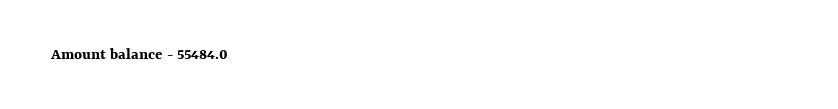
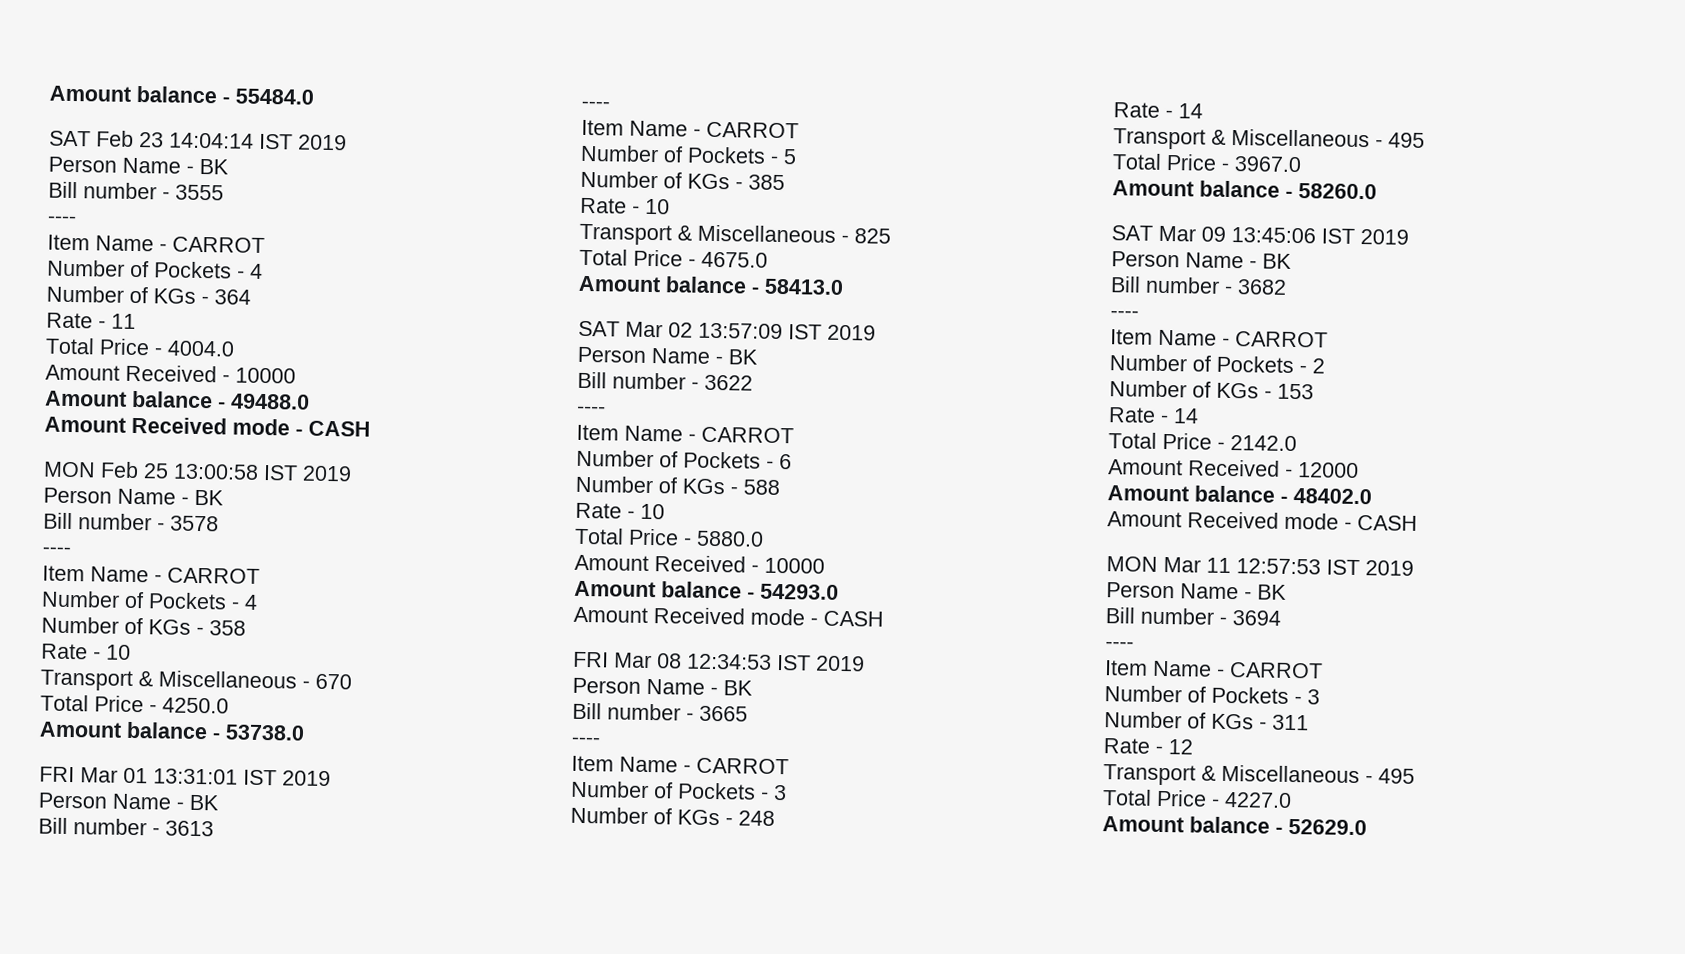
(229, 54) none -> [49,130,347,151] [48,156,229,175] [48,181,224,201] [47,215,76,225] [47,234,265,253] [47,259,263,279] [46,285,251,305] [46,312,136,329] [45,337,235,357] [45,364,296,384] [45,390,310,410] [44,416,371,437] [43,461,352,482] [43,487,224,506] [43,512,219,532] [42,546,71,556] [42,565,260,584] [41,590,258,610] [41,616,246,636] [41,643,131,660] [40,669,352,691] [40,694,229,714] [39,721,305,741] [39,766,331,787] [38,792,219,811] [38,817,214,837] [581,100,610,110] [581,119,799,139] [580,144,797,165] [580,170,785,191] [580,197,670,215] [579,223,891,246] [579,248,768,268] [578,275,844,295] [578,320,876,341] [577,346,758,365] [577,371,753,391] [576,405,606,415] [576,424,794,444] [576,449,792,470] [575,475,780,496] [575,502,665,520] [574,527,764,547] [574,554,825,574] [574,580,839,600] [573,606,884,627] [573,651,865,672] [572,677,753,696] [572,702,748,722] [571,736,600,746] [571,755,789,775] [570,780,787,801] [570,806,775,826] [1113,102,1203,119] [1113,128,1425,150] [1112,153,1302,173] [1112,180,1377,200] [1111,225,1409,245] [1111,251,1292,269] [1110,276,1287,295] [1110,310,1139,319] [1110,329,1328,348] [1109,354,1325,374] [1109,380,1314,400] [1108,407,1199,424] [1108,432,1297,452] [1108,459,1359,479] [1107,485,1372,505] [1107,511,1418,531] [1106,556,1414,576] [1106,582,1287,600] [1105,607,1281,626] [1105,641,1134,650] [1104,660,1323,679] [1104,685,1320,705] [1104,711,1309,731] [1103,738,1193,755] [1103,764,1415,786] [1102,789,1292,809] [1102,816,1367,836] // SAT Feb 23 14:04:14 IST 2019 // Person Name - BK // Bill number - 3555 // ---- // Item Name - CARROT // Number of Pockets - 4 // Number of KGs - 364 // Rate - 11 // Total Price - 4004.0 // Amount Received - 10000 // Amount balance - 49488.0 // Amount Received mode - CASH // MON Feb 25 13:00:58 IST 2019 // Person Name - BK // Bill number - 3578 // ---- // Item Name - CARROT // Number of Pockets - 4 // Number of KGs - 358 // Rate - 10 // Transport & Miscellaneous - 670 // Total Price - 4250.0 // Amount balance - 53738.0 // FRI Mar 01 13:31:01 IST 2019 // Person Name - BK // Bill number - 3613 // ---- // Item Name - CARROT // Number of Pockets - 5 // Number of KGs - 385 // Rate - 10 // Transport & Miscellaneous - 825 // Total Price - 4675.0 // Amount balance - 58413.0 // SAT Mar 02 13:57:09 IST 2019 // Person Name - BK // Bill number - 3622 // ---- // Item Name - CARROT // Number of Pockets - 6 // Number of KGs - 588 // Rate - 10 // Total Price - 5880.0 // Amount Received - 10000 // Amount balance - 54293.0 // Amount Received mode - CASH // FRI Mar 08 12:34:53 IST 2019 // Person Name - BK // Bill number - 3665 // ---- // Item Name - CARROT // Number of Pockets - 3 // Number of KGs - 248 // Rate - 14 // Transport & Miscellaneous - 495 // Total Price - 3967.0 // Amount balance - 58260.0 // SAT Mar 09 13:45:06 IST 2019 // Person Name - BK // Bill number - 3682 // ---- // Item Name - CARROT // Number of Pockets - 2 // Number of KGs - 153 // Rate - 14 // Total Price - 2142.0 // Amount Received - 12000 // Amount balance - 48402.0 // Amount Received mode - CASH // MON Mar 11 12:57:53 IST 2019 // Person Name - BK // Bill number - 3694 // ---- // Item Name - CARROT // Number of Pockets - 3 // Number of KGs - 311 // Rate - 12 // Transport & Miscellaneous - 495 // Total Price - 4227.0 // Amount balance - 52629.0

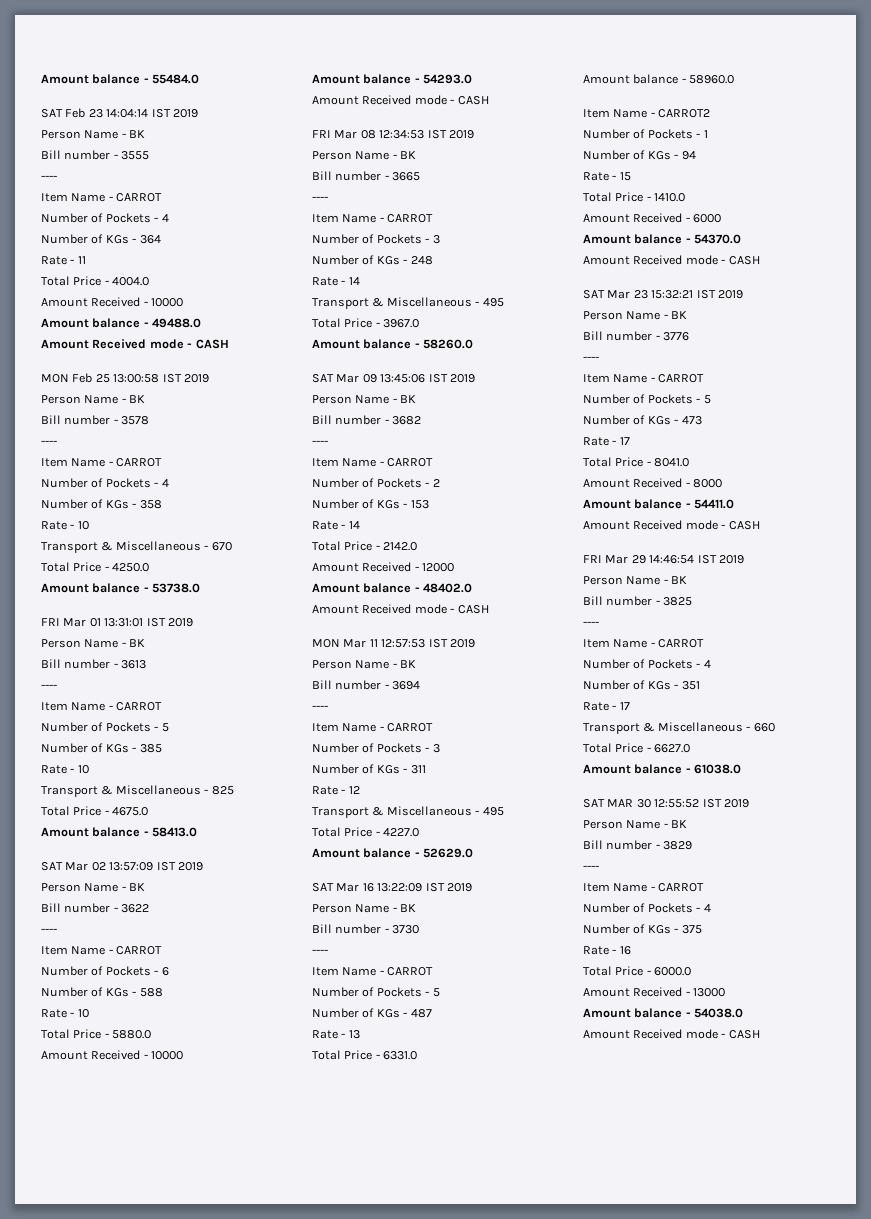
(1367, 827) none -> [312,883,472,892] [312,904,417,913] [312,924,420,934] [312,949,328,954] [312,967,434,976] [312,987,440,997] [312,1008,432,1018] [312,1030,360,1039] [312,1050,418,1060] [583,74,735,84] [583,109,711,118] [583,129,708,139] [583,150,696,160] [583,172,631,181] [583,192,686,202] [583,213,722,223] [583,234,742,244] [583,255,760,265] [583,290,743,299] [583,311,688,320] [583,331,690,341] [583,356,599,361] [583,374,705,383] [583,394,711,404] [583,415,702,425] [583,437,630,446] [583,457,690,467] [583,478,723,488] [583,499,735,509] [583,520,760,530] [583,555,744,564] [583,576,688,585] [583,596,693,606] [583,621,599,626] [583,639,705,648] [583,659,711,669] [583,680,700,690] [583,702,630,711] [583,722,775,734] [583,743,691,753] [583,764,742,774] [583,799,749,808] [583,820,688,829] [583,840,693,850] [583,865,599,870] [583,883,705,892] [583,903,711,913] [583,924,702,934] [583,946,631,955] [583,966,692,976] [583,987,726,997] [583,1008,744,1018] [583,1029,760,1039] // SAT Mar 16 13:22:09 IST 2019 // Person Name - BK // Bill number - 3730 // ---- // Item Name - CARROT // Number of Pockets - 5 // Number of KGs - 487 // Rate - 13 // Total Price - 6331.0 // Amount balance - 58960.0 // Item Name - CARROT2 // Number of Pockets - 1 // Number of KGs - 94 // Rate - 15 // Total Price - 1410.0 // Amount Received - 6000 // Amount balance - 54370.0 // Amount Received mode - CASH // SAT Mar 23 15:32:21 IST 2019 // Person Name - BK // Bill number - 3776 // ---- // Item Name - CARROT // Number of Pockets - 5 // Number of KGs - 473 // Rate - 17 // Total Price - 8041.0 // Amount Received - 8000 // Amount balance - 54411.0 // Amount Received mode - CASH // FRI Mar 29 14:46:54 IST 2019 // Person Name - BK // Bill number - 3825 // ---- // Item Name - CARROT // Number of Pockets - 4 // Number of KGs - 351 // Rate - 17 // Transport & Miscellaneous - 660 // Total Price - 6627.0 // Amount balance - 61038.0 // SAT MAR 30 12:55:52 IST 2019 // Person Name - BK // Bill number - 3829 // ---- // Item Name - CARROT // Number of Pockets - 4 // Number of KGs - 375 // Rate - 16 // Total Price - 6000.0 // Amount Received - 13000 // Amount balance - 54038.0 // Amount Received mode - CASH

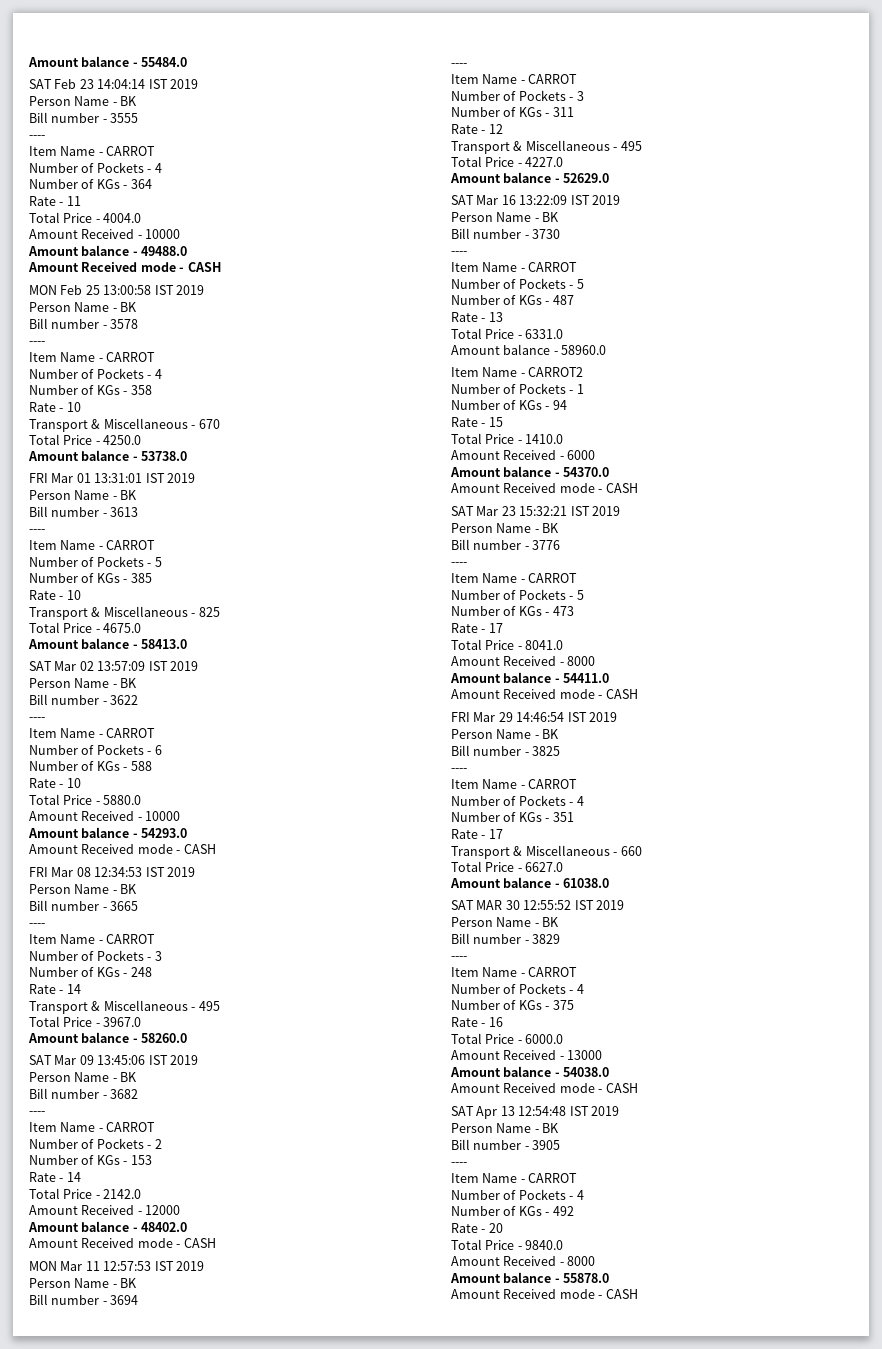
(760, 1034) none -> [451,1106,619,1119] [451,1123,560,1133] [451,1139,561,1150] [451,1162,467,1166] [451,1173,578,1183] [451,1189,584,1200] [451,1206,574,1216] [451,1223,503,1233] [451,1239,564,1250] [451,1256,596,1266] [450,1272,610,1283] [451,1289,638,1299] // SAT Apr 13 12:54:48 IST 2019 // Person Name - BK // Bill number - 3905 // ---- // Item Name - CARROT // Number of Pockets - 4 // Number of KGs - 492 // Rate - 20 // Total Price - 9840.0 // Amount Received - 8000 // Amount balance - 55878.0 // Amount Received mode - CASH

